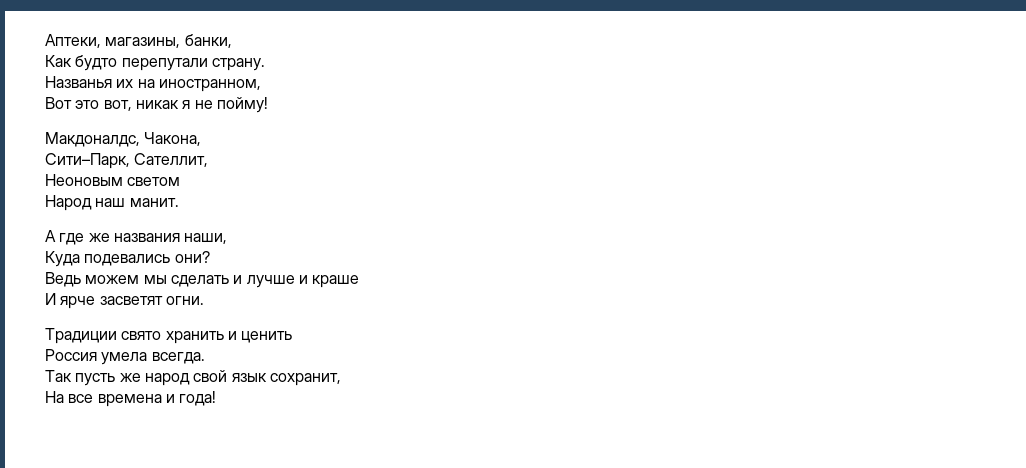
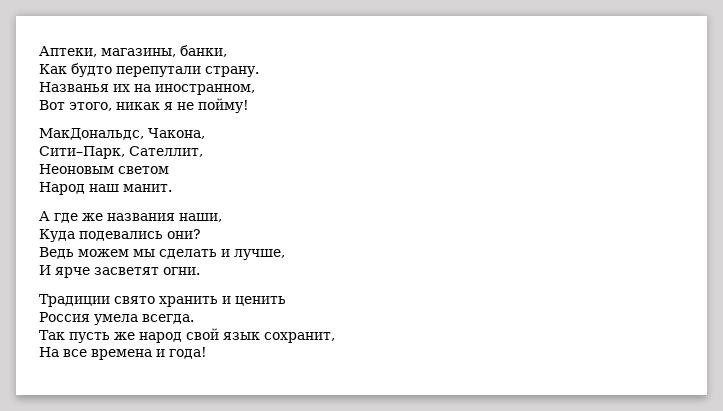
[75,100,132,111] это вот, -> [69,102,112,111] этого,
[45,132,140,147] Макдоналдс, -> [39,128,144,140] МакДональдс,
[246,275,360,288] лучше и краше -> [234,249,285,260] лучше,

